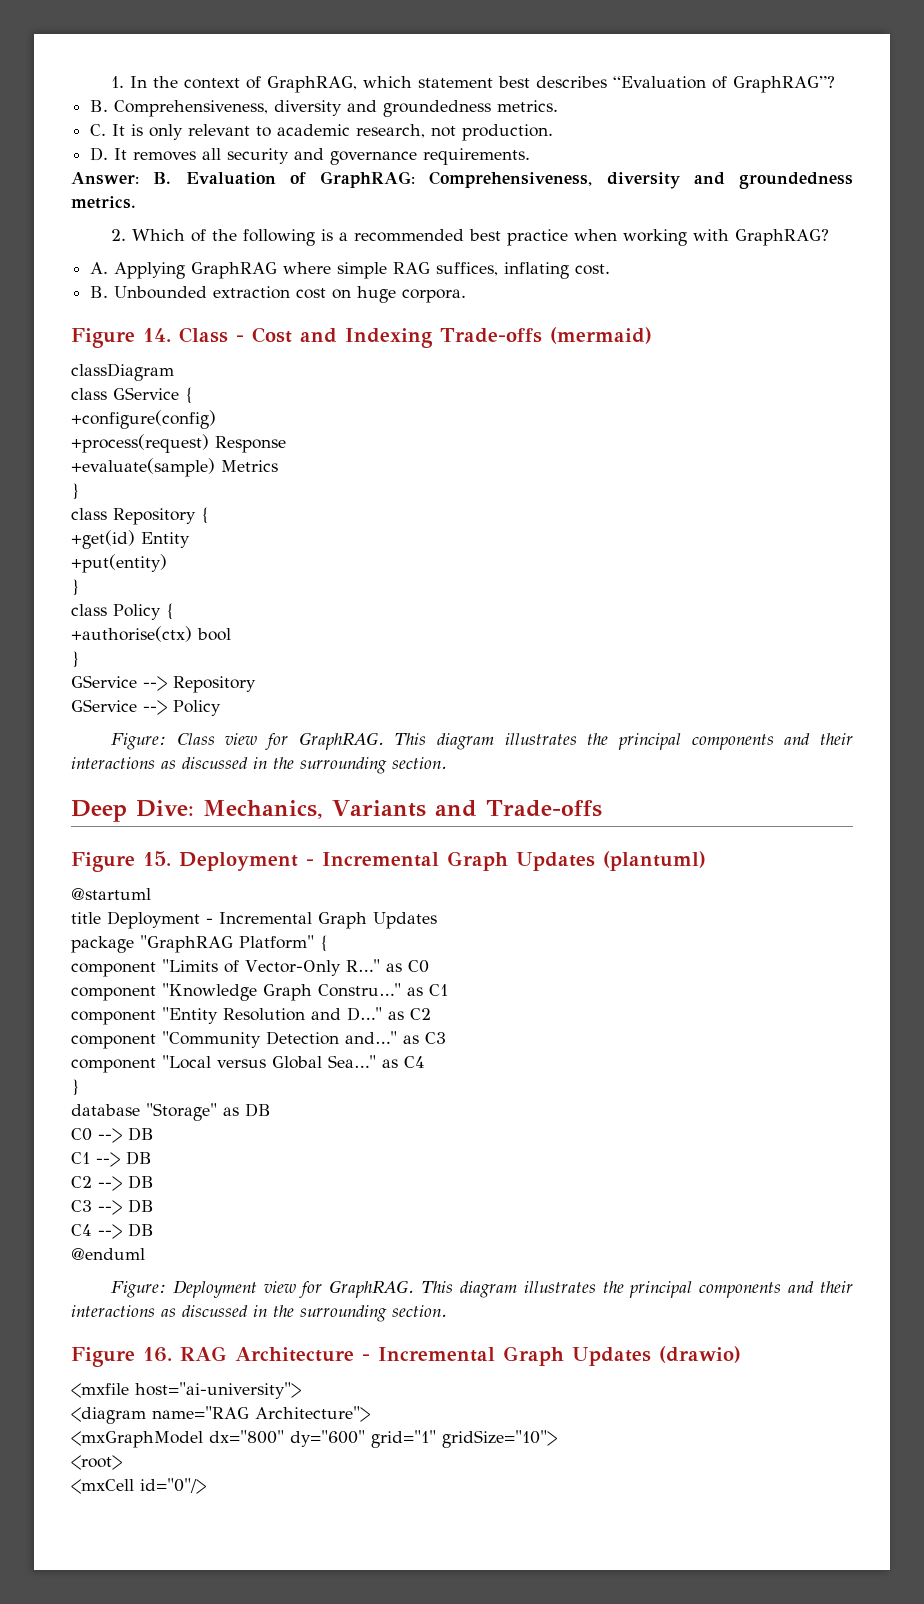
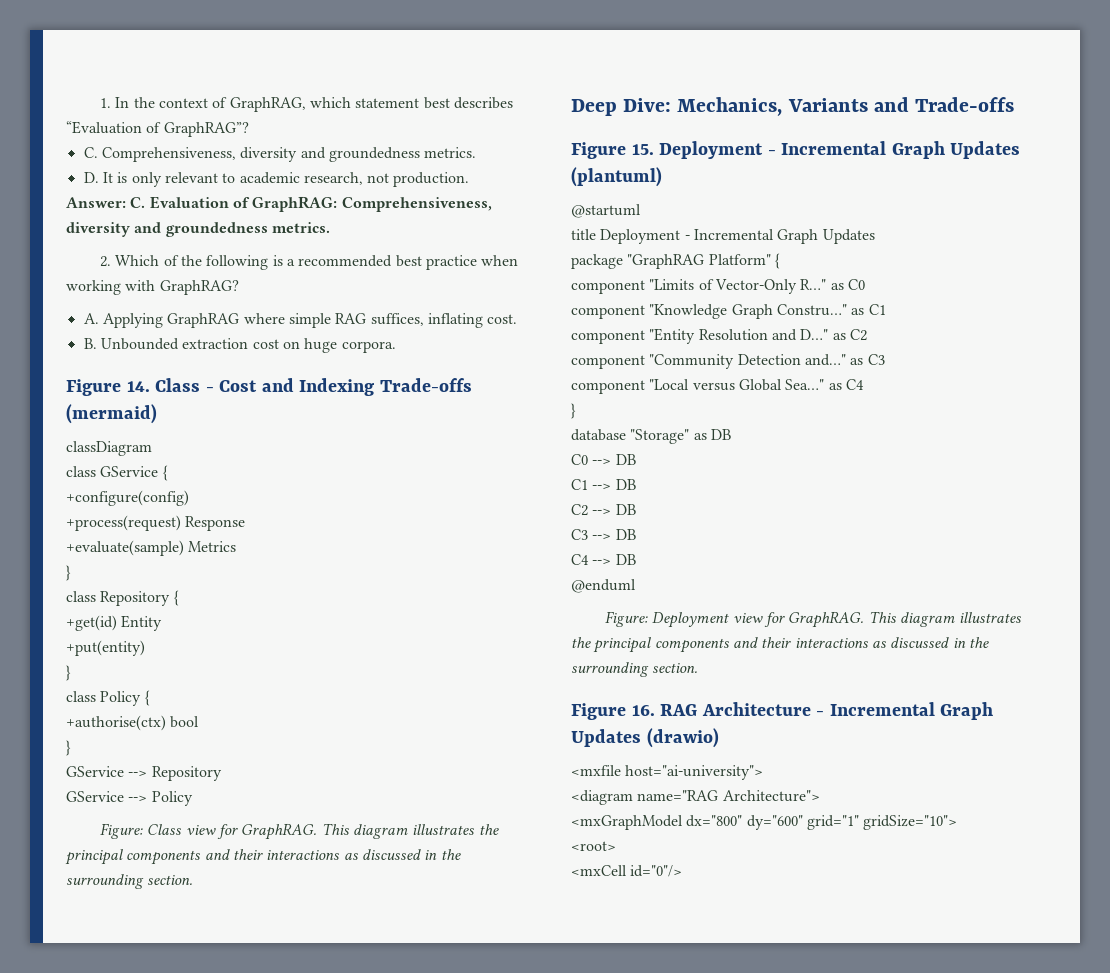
[90,100,559,117] [90,124,107,136] B. Comprehensiveness, diversity and groundedness metrics. // C. -> [83,147,477,162] [83,172,99,183] C. Comprehensiveness, diversity and groundedness metrics. // D.
[90,147,531,165] // D. It removes all security and governance requirements. -> (470, 179) none
[153,172,172,184] B. -> [130,197,146,208] C.

